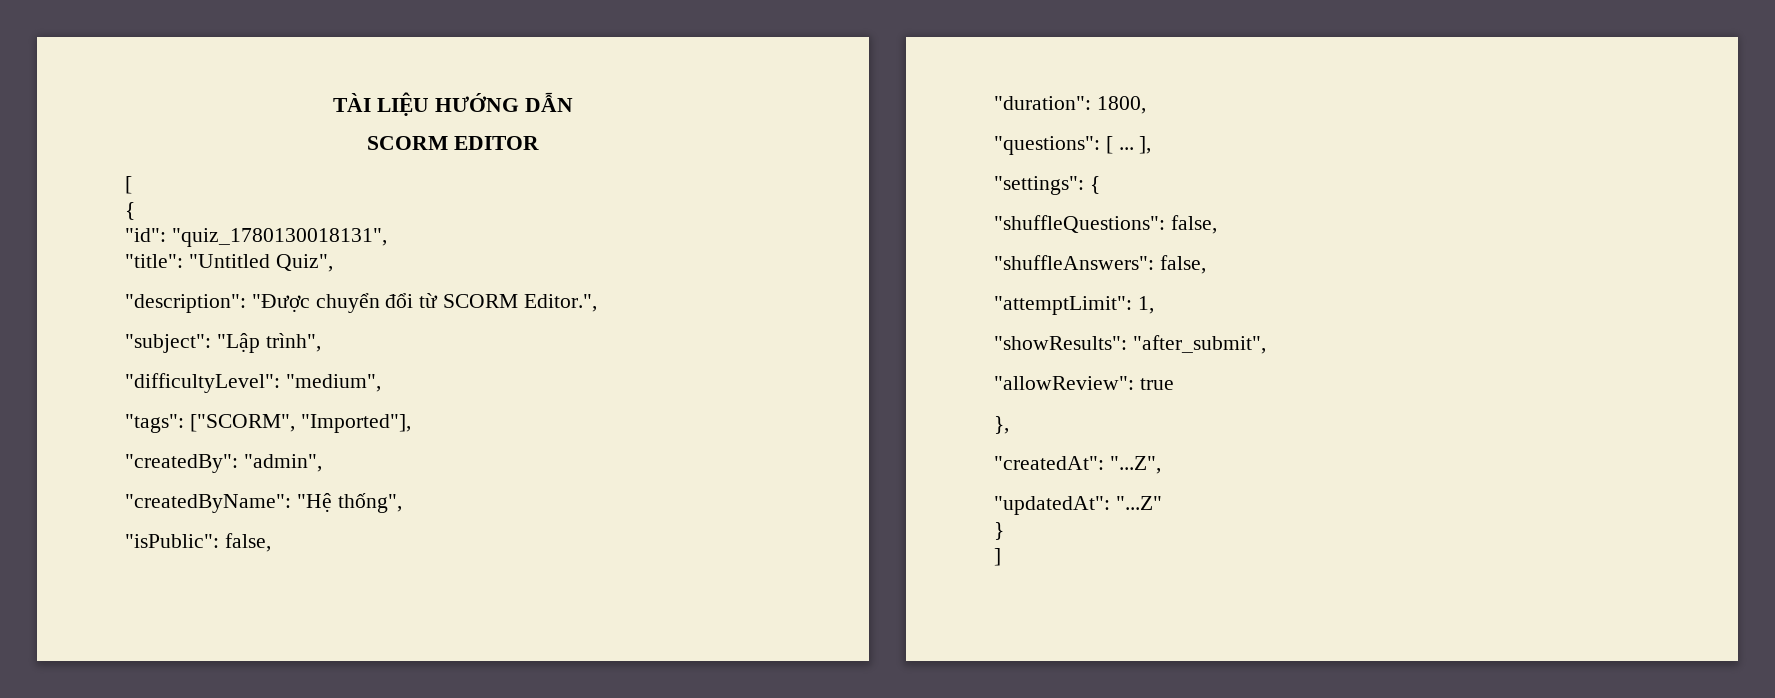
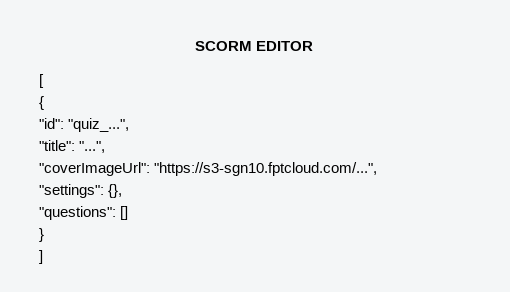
[333,92,573,116] TÀI LIỆU HƯỚNG DẪN // -> (194, 46) none
[171,228,387,247] "quiz_1780130018131", -> [68,118,130,132] "quiz_...",
[188,254,333,272] [125,293,597,313] [125,333,321,353] [125,373,381,393] [125,414,411,433] [125,454,322,473] [125,493,402,513] [125,533,271,552] [994,96,1146,114] [994,136,1152,155] [994,176,1100,195] [994,215,1217,234] [994,255,1206,274] [994,296,1154,315] [994,335,1266,354] [994,376,1174,390] [994,416,1009,434] [994,456,1161,474] [994,496,1162,515] "Untitled Quiz", // "description": "Được chuyển đổi từ SCORM Editor.", // "subject": "Lập trình", // "difficultyLevel": "medium", // "tags": ["SCORM", "Imported"], // "createdBy": "admin", // "createdByName": "Hệ thống", // "isPublic": false, // "duration": 1800, // "questions": [ ... ], // "settings": { // "shuffleQuestions": false, // "shuffleAnswers": false, // "attemptLimit": 1, // "showResults": "after_submit", // "allowReview": true // }, // "createdAt": "...Z", // "updatedAt": "...Z" -> [79,141,106,153] [39,162,378,176] [39,184,123,198] [39,206,129,220] "...", // "coverImageUrl": "https://s3-sgn10.fptcloud.com/...", // "settings": {}, // "questions": []

